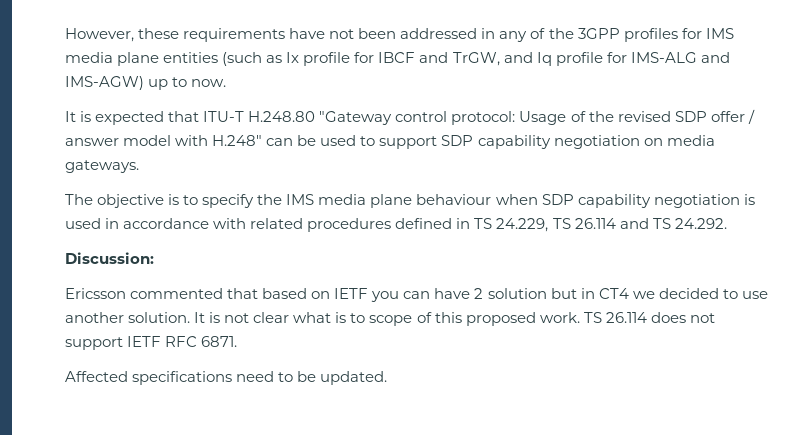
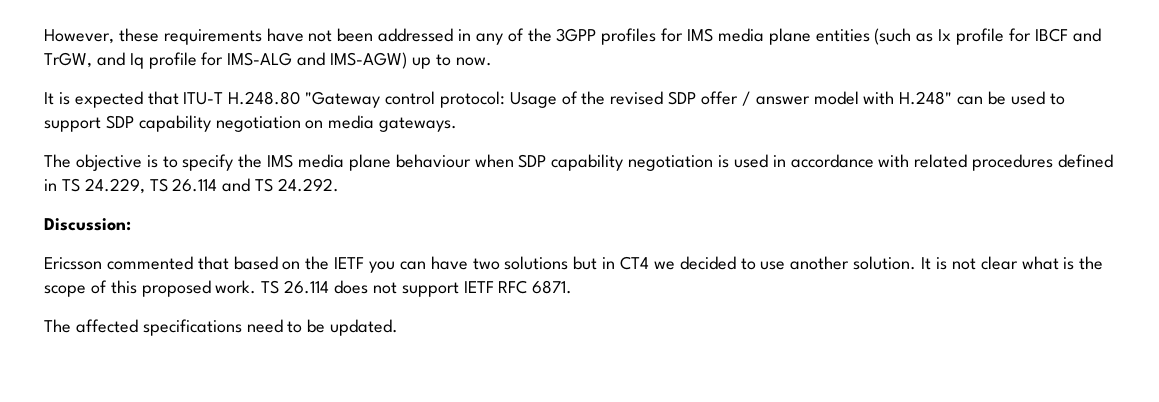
(331, 295) none -> [305,256,330,270] the
[474,288,547,299] 2 solution -> [472,256,569,270] two solutions
[350,313,366,323] to -> [1079,256,1104,270] the
[65,371,128,382] Affected -> [44,319,138,333] The affected

